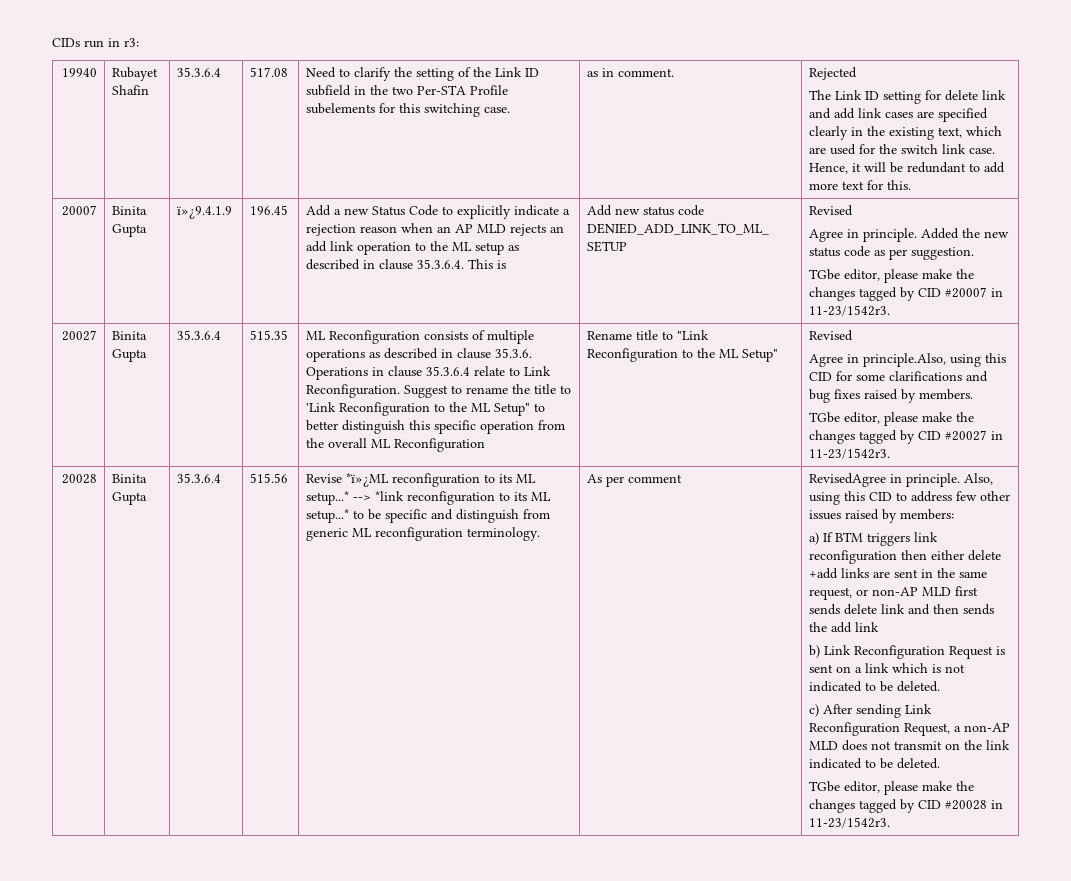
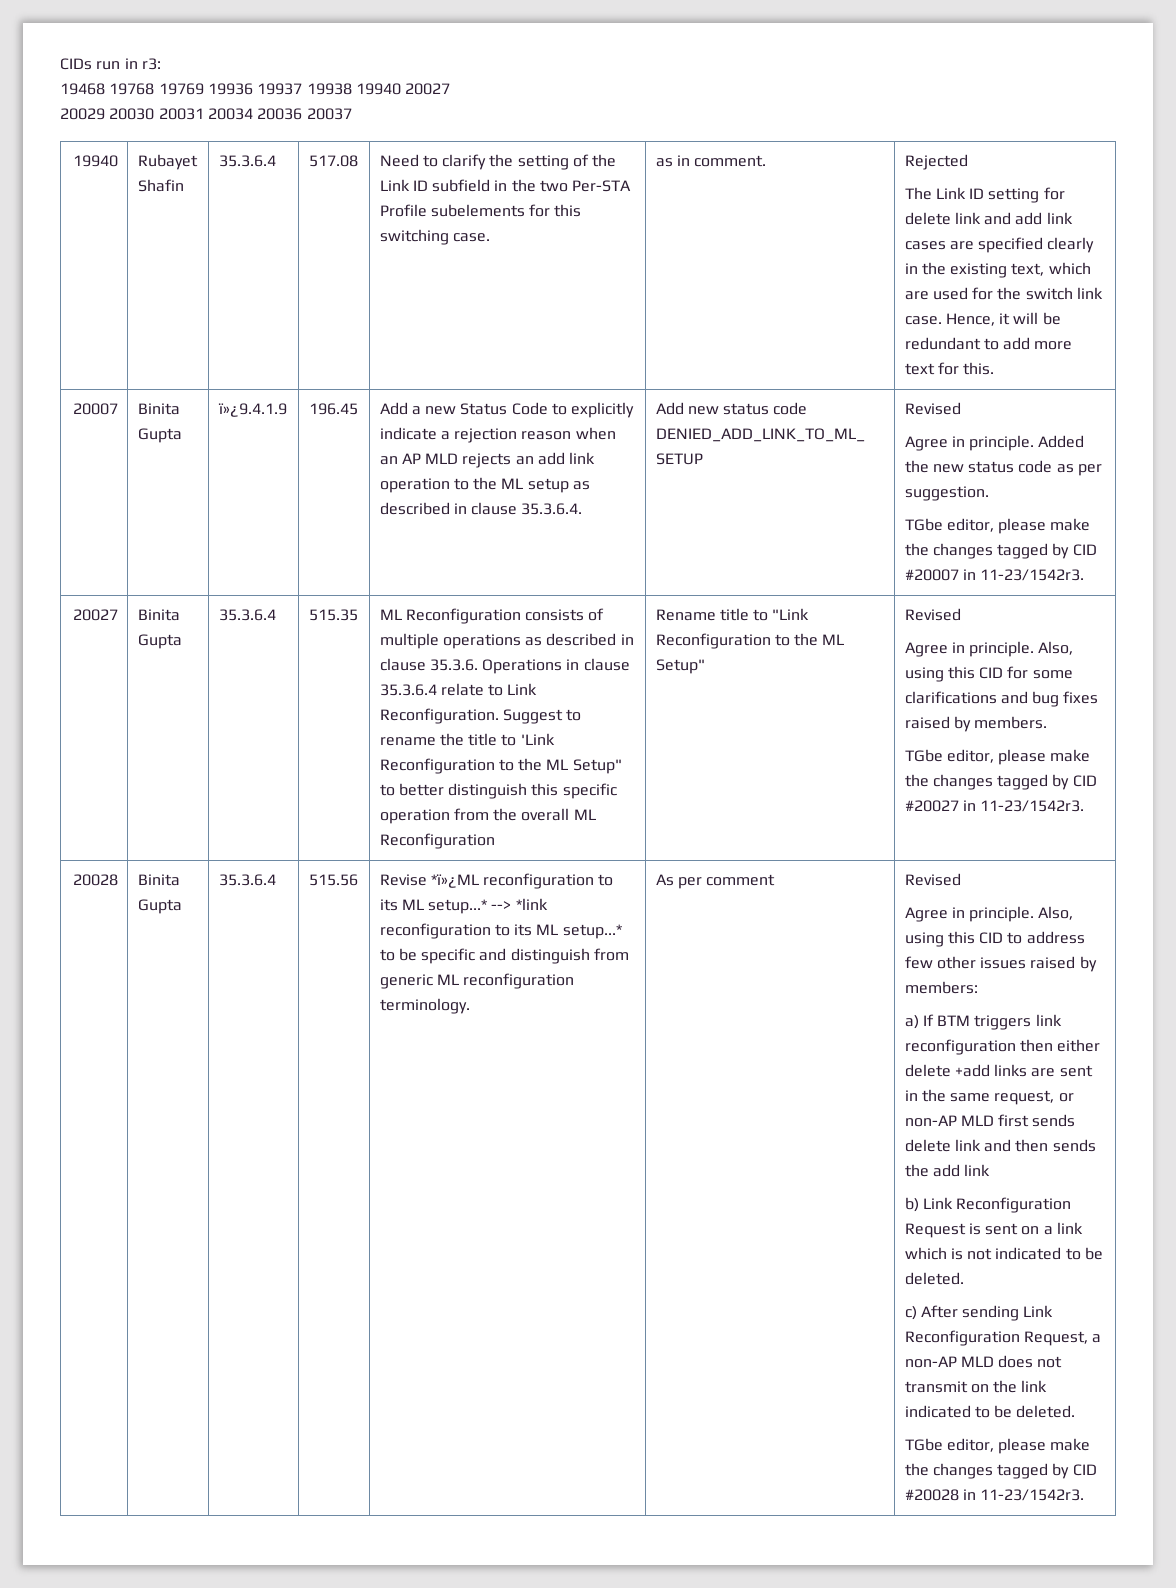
(139, 42) none -> [60,83,451,95] [60,108,352,120] // 19468 19768 19769 19936 19937 19938 19940 20027 // 20029 20030 20031 20034 20036 20037
[468,259,507,269] This is -> (583, 509) none
[863,353,947,367] principle.Also, -> [969,641,1074,657] principle. Also,
[809,473,887,487] RevisedAgree -> [904,873,961,886] [904,907,948,922] Revised // Agree

